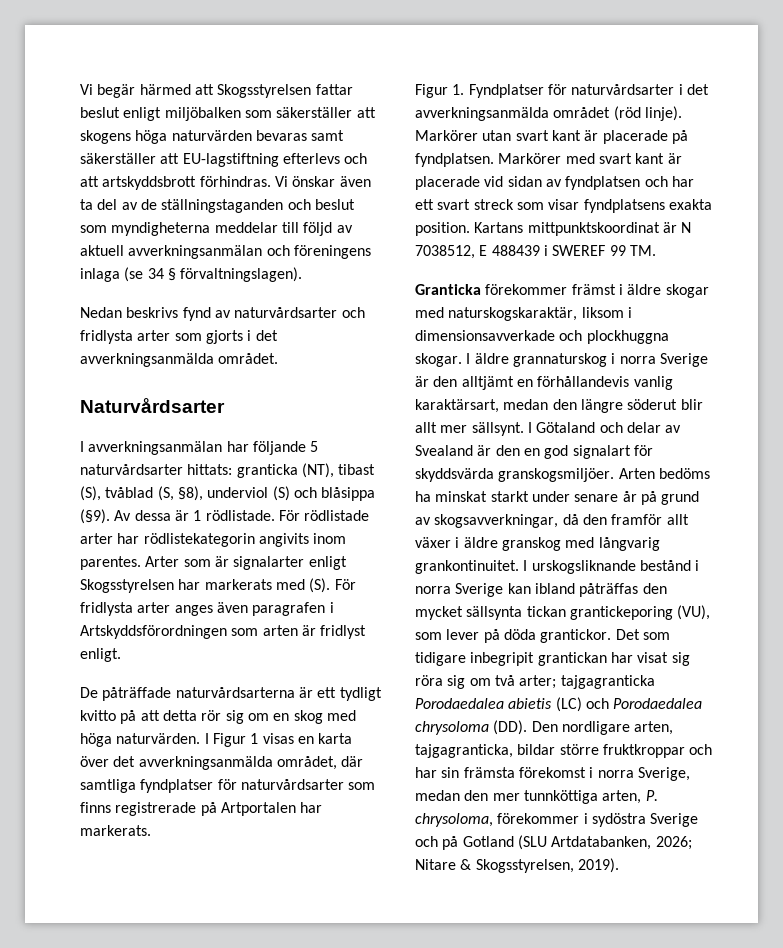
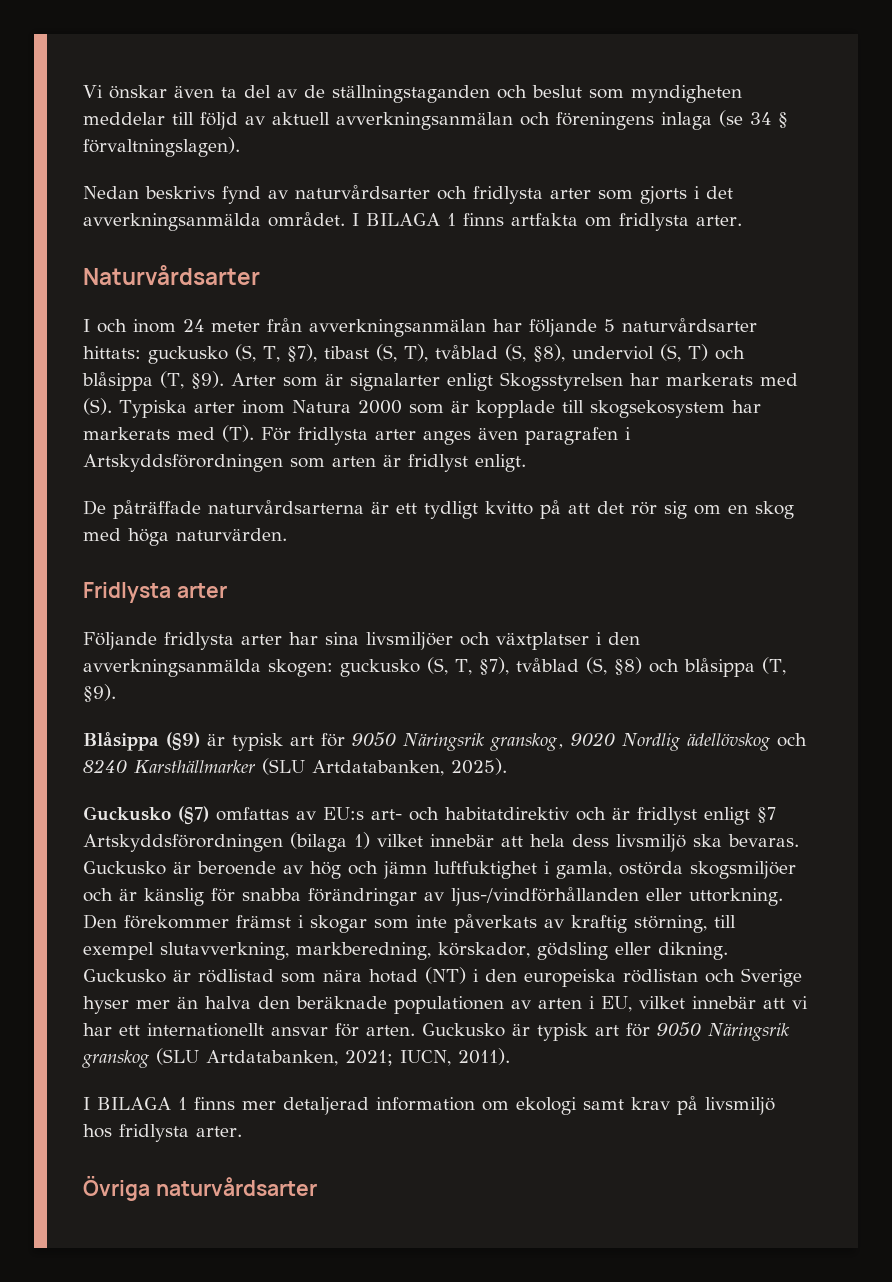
[80,84,353,98] [80,107,376,121] [80,130,345,144] [80,153,368,167] [80,176,288,190] Vi begär härmed att Skogsstyrelsen fattar beslut enligt miljöbalken som säkerställer att skogens höga naturvärden bevaras samt säkerställer att EU-lagstiftning efterlevs och att artskyddsbrott förhindras. Vi -> [83,85,103,98] Vi
[111,222,211,236] myndigheterna -> [630,85,742,103] myndigheten
[80,398,225,413] [80,441,84,452] // Naturvårdsarter // I -> [352,213,742,231] [83,265,260,285] [83,318,302,333] I BILAGA 1 finns artfakta om fridlysta arter. // Naturvårdsarter // I och inom 24 meter från
[236,463,376,478] [80,486,376,501] [80,509,370,524] [80,533,347,547] [80,556,141,570] granticka (NT), tibast (S), tvåblad (S, §8), underviol (S) och blåsippa (§9). Av dessa är 1 rödlistade. För rödlistade arter har rödlistekategorin angivits inom parentes. -> [148,344,745,364] [82,371,224,391] guckusko (S, T, §7), tibast (S, T), tvåblad (S, §8), underviol (S, T) och blåsippa (T, §9).
(331, 585) none -> [119,400,761,418] [83,425,254,442] Typiska arter inom Natura 2000 som är kopplade till skogsekosystem har markerats med (T).
[162,710,197,721] detta -> [597,501,624,514] det
[204,733,353,747] [80,756,364,770] [80,779,376,793] [80,802,323,816] [80,825,151,836] [415,84,709,98] [415,106,682,121] [415,130,688,144] [415,153,682,167] [415,176,694,190] [415,199,712,213] [415,222,692,236] [415,245,656,259] [415,284,709,298] [415,307,632,321] [415,330,669,344] [415,353,708,367] [415,376,673,390] [415,399,703,413] [415,422,682,436] [415,445,653,459] [415,468,710,482] [415,491,700,505] [415,514,689,528] [415,537,660,551] [415,560,700,574] [415,583,667,597] [415,605,711,620] [415,629,670,643] [415,652,690,666] [415,675,655,689] [415,697,703,712] [415,720,674,735] [415,744,713,758] [415,767,690,781] [415,790,658,804] [415,813,699,827] [415,835,692,850] [415,858,619,873] I Figur 1 visas en karta över det avverkningsanmälda området, där samtliga fyndplatser för naturvårdsarter som finns registrerade på Artportalen har markerats. // Figur 1. Fyndplatser för naturvårdsarter i det avverkningsanmälda området (röd linje). Markörer utan svart kant är placerade på fyndplatsen. Markörer med svart kant är placerade vid sidan av fyndplatsen och har ett svart streck som visar fyndplatsens exakta position. Kartans mittpunktskoordinat är N 7038512, E 488439 i SWEREF 99 TM. // Granticka förekommer främst i äldre skogar med naturskogskaraktär, liksom i dimensionsavverkade och plockhuggna skogar. I äldre grannaturskog i norra Sverige är den alltjämt en förhållandevis vanlig karaktärsart, medan den längre söderut blir allt mer sällsynt. I Götaland och delar av Svealand är den en god signalart för skyddsvärda granskogsmiljöer. Arten bedöms ha minskat starkt under senare år på grund av skogsavverkningar, då den framför allt växer i äldre granskog med långvarig grankontinuitet. I urskogsliknande bestånd i norra Sverige kan ibland påträffas den mycket sällsynta tickan grantickeporing (VU), som lever på döda grantickor. Det som tidigare inbegripit grantickan har visat sig röra sig om två arter; tajgagranticka Porodaedalea abietis (LC) och Porodaedalea chrysoloma (DD). Den nordligare arten, tajgagranticka, bildar större fruktkroppar och har sin främsta förekomst i norra Sverige, medan den mer tunnköttiga arten, P. chrysoloma, förekommer i sydöstra Sverige och på Gotland (SLU Artdatabanken, 2026; Nitare & Skogsstyrelsen, 2019). -> [83,582,227,603] [83,632,640,650] [83,657,786,677] [83,684,116,702] [83,732,807,751] [83,758,507,776] [83,806,776,825] [83,832,799,852] [83,861,796,879] [83,887,783,906] [83,914,736,933] [83,942,728,960] [83,967,802,987] [83,996,808,1014] [83,1022,790,1041] [82,1048,510,1068] [83,1096,775,1115] [83,1124,242,1142] [83,1176,317,1201] // Fridlysta arter // Följande fridlysta arter har sina livsmiljöer och växtplatser i den avverkningsanmälda skogen: guckusko (S, T, §7), tvåblad (S, §8) och blåsippa (T, §9). // Blåsippa (§9) är typisk art för 9050 Näringsrik granskog, 9020 Nordlig ädellövskog och 8240 Karsthällmarker (SLU Artdatabanken, 2025). // Guckusko (§7) omfattas av EU:s art- och habitatdirektiv och är fridlyst enligt §7 Artskyddsförordningen (bilaga 1) vilket innebär att hela dess livsmiljö ska bevaras. Guckusko är beroende av hög och jämn luftfuktighet i gamla, ostörda skogsmiljöer och är känslig för snabba förändringar av ljus-/vindförhållanden eller uttorkning. Den förekommer främst i skogar som inte påverkats av kraftig störning, till exempel slutavverkning, markberedning, körskador, gödsling eller dikning. Guckusko är rödlistad som nära hotad (NT) i den europeiska rödlistan och Sverige hyser mer än halva den beräknade populationen av arten i EU, vilket innebär att vi har ett internationellt ansvar för arten. Guckusko är typisk art för 9050 Näringsrik granskog (SLU Artdatabanken, 2021; IUCN, 2011). // I BILAGA 1 finns mer detaljerad information om ekologi samt krav på livsmiljö hos fridlysta arter. // Övriga naturvårdsarter

